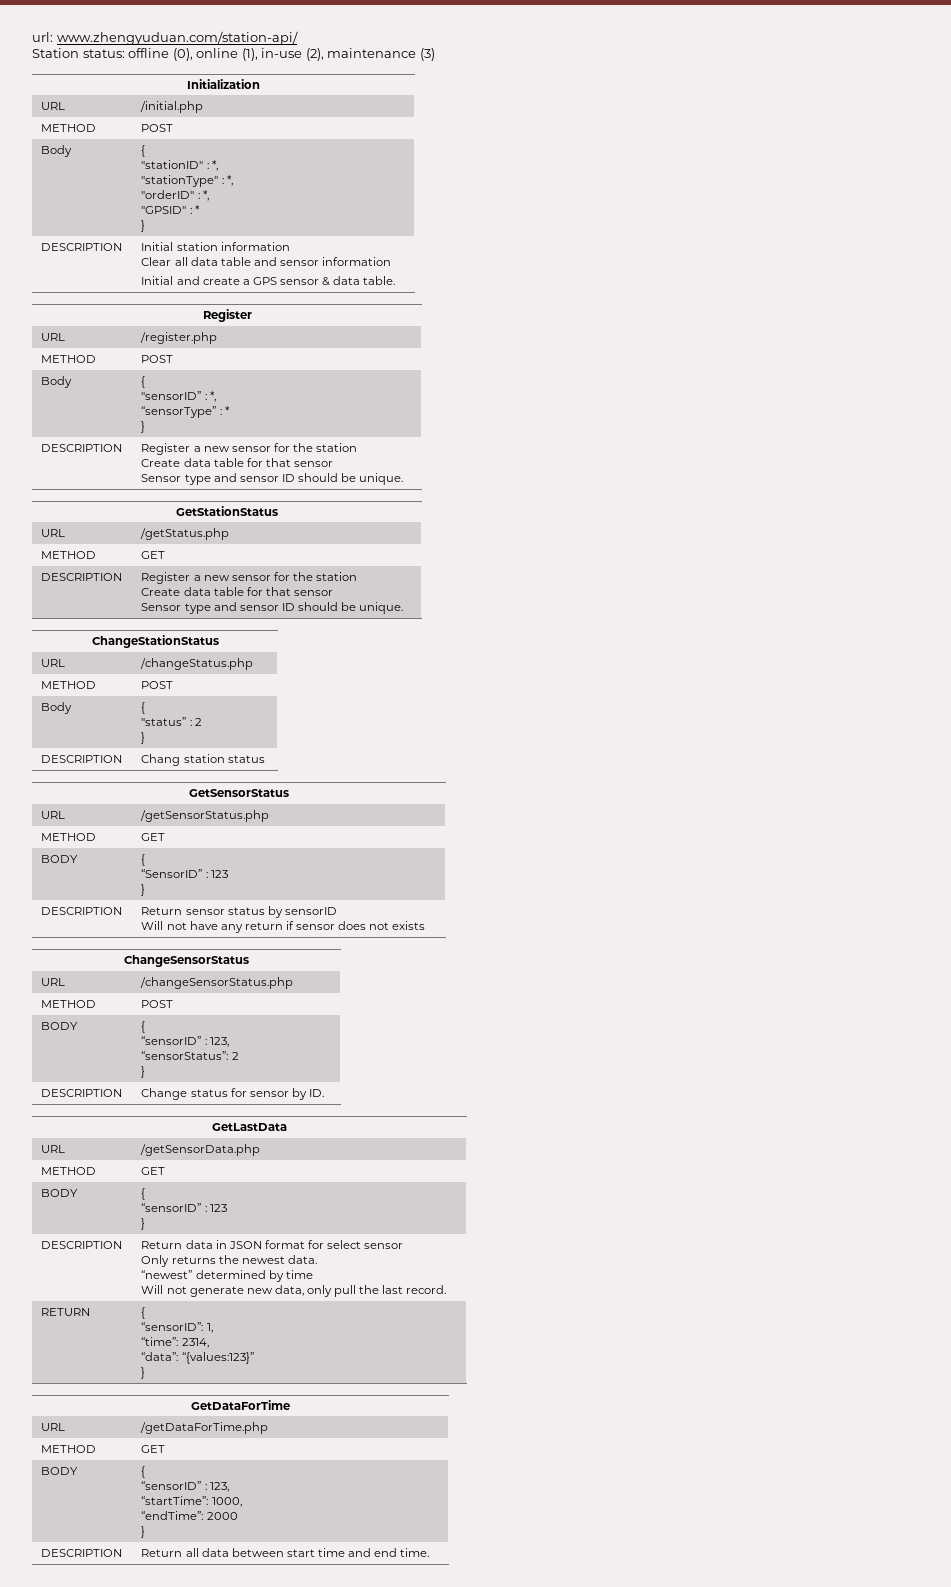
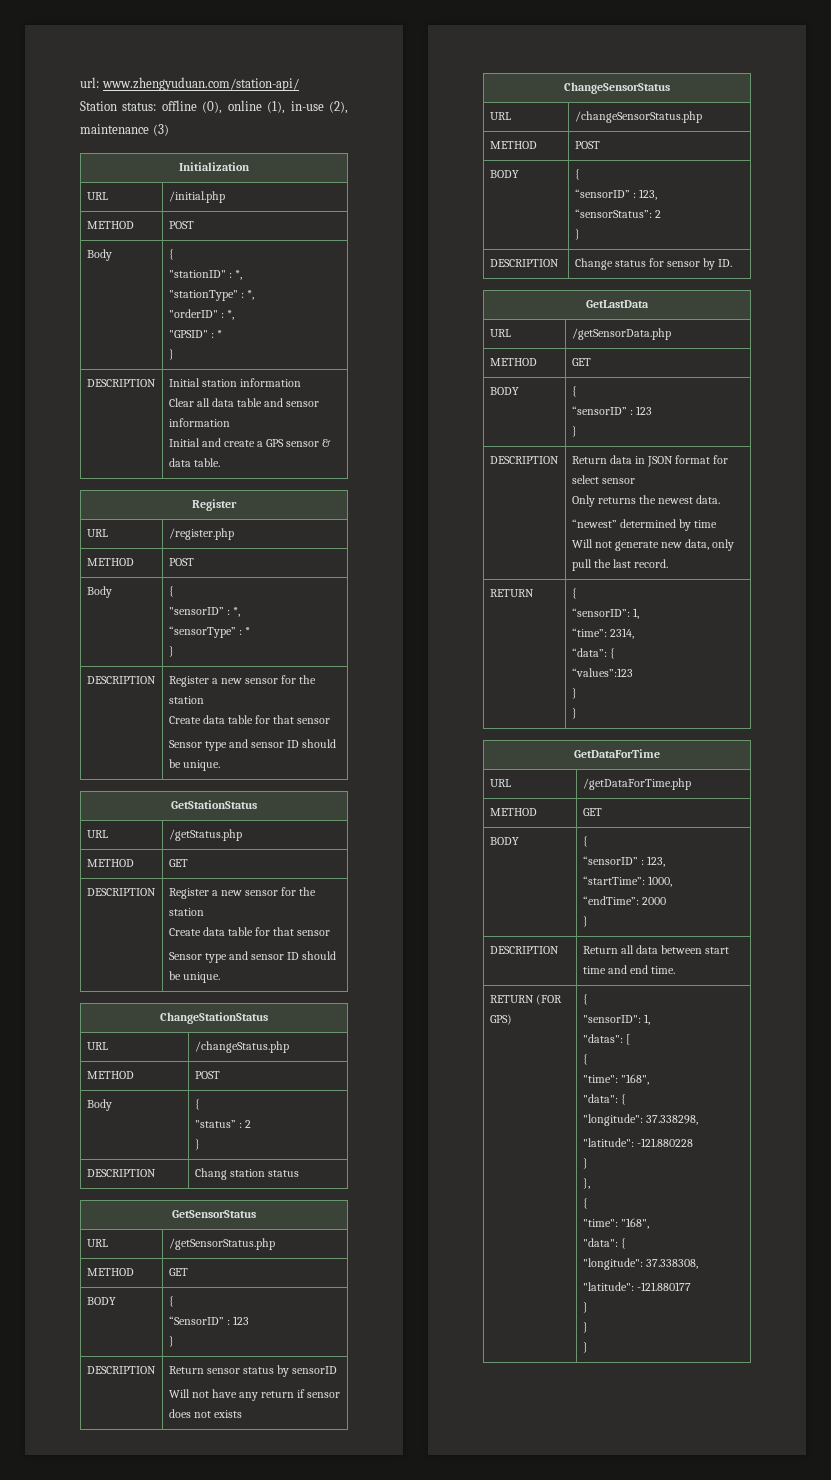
[181,1352,254,1364] “{values:123}” -> [609,648,615,659] [571,668,633,677] [571,688,577,699] { // “values”:123 // }
(430, 1552) none -> [489,994,562,1005] [489,1014,512,1025] [582,994,588,1005] [582,1014,650,1025] [582,1034,630,1045] [582,1054,588,1065] [582,1074,649,1085] [582,1094,626,1105] [582,1114,698,1126] [582,1138,693,1147] [582,1158,588,1169] [582,1178,590,1189] [582,1198,588,1209] [582,1218,649,1229] [582,1238,626,1249] [582,1258,698,1270] [582,1282,691,1291] [582,1302,588,1313] [582,1322,588,1333] [582,1342,588,1353] // RETURN (FOR GPS) | { // "sensorID": 1, // "datas": [ // { // "time": "168", // "data": { // "longitude": 37.338298, // "latitude": -121.880228 // } // }, // { // "time": "168", // "data": { // "longitude": 37.338308, // "latitude": -121.880177 // } // } // }

